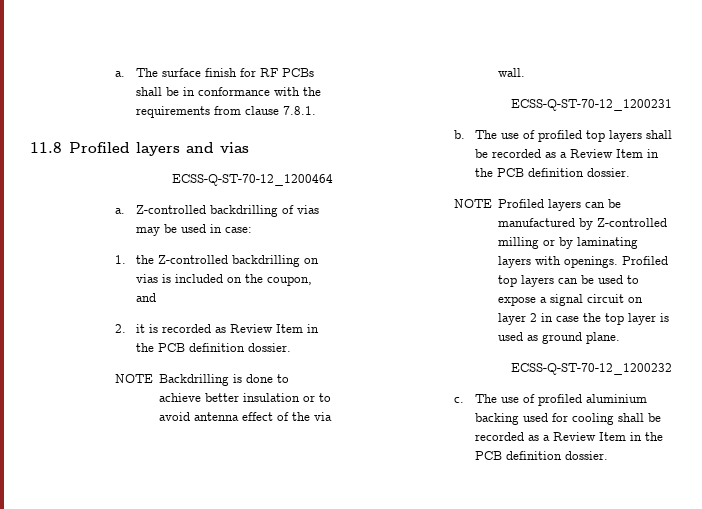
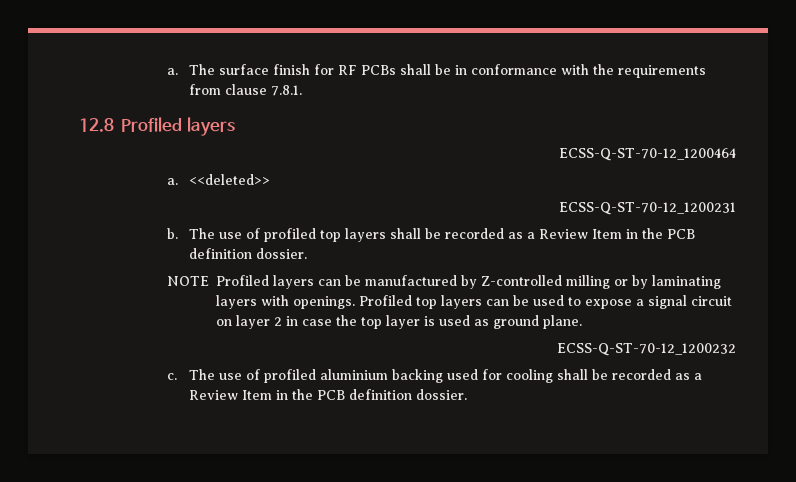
[30,142,249,156] 11.8 Profiled layers and vias -> [79,117,235,136] 12.8 Profiled layers
[135,205,319,217] [135,224,252,236] [114,255,319,267] [135,274,312,286] [135,293,156,302] [114,324,319,333] [135,343,291,352] [114,374,290,386] [159,393,332,402] [159,412,333,421] [498,68,526,77] Z-controlled backdrilling of vias may be used in case: // 1. the Z-controlled backdrilling on vias is included on the coupon, and // 2. it is recorded as Review Item in the PCB definition dossier. // NOTE Backdrilling is done to achieve better insulation or to avoid antenna effect of the via wall. -> [188,174,270,185] <<deleted>>

